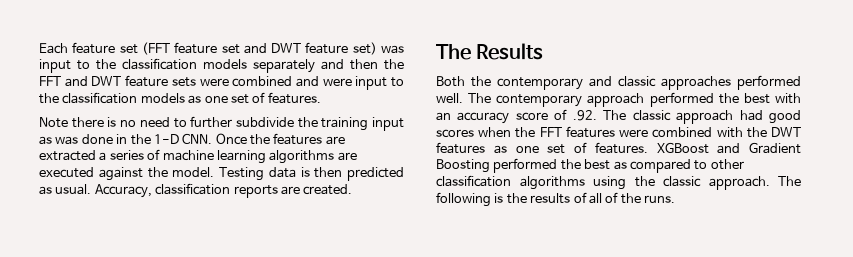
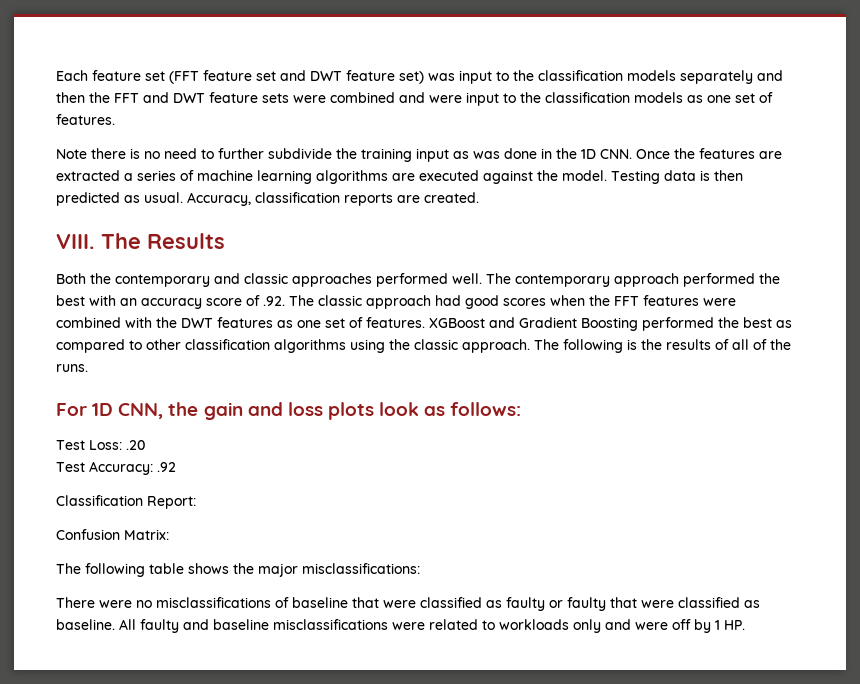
[153,134,179,144] 1-D -> [581,149,596,159] 1D
(353, 189) none -> [56,234,94,249] VIII.
(675, 199) none -> [56,402,522,420] [56,440,145,450] [56,461,176,475] [56,495,196,509] [56,529,169,540] [56,563,420,577] [56,597,760,611] [56,619,745,633] // For 1D CNN, the gain and loss plots look as follows: // Test Loss: .20 // Test Accuracy: .92 // Classification Report: // Confusion Matrix: // The following table shows the major misclassifications: // There were no misclassifications of baseline that were classified as faulty or faulty that were classified as baseline. All faulty and baseline misclassifications were related to workloads only and were off by 1 HP.

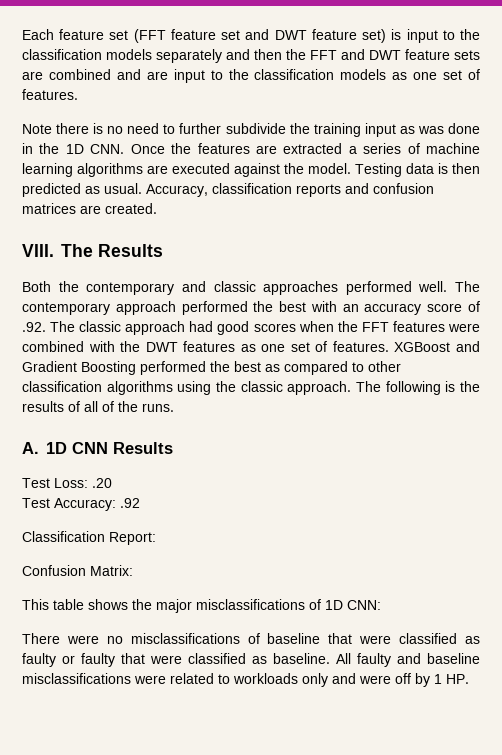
[428,73,455,81] was -> [391,29,402,40] is
[293,95,326,103] were -> [22,71,43,80] are
[429,95,462,103] were -> [146,71,168,80] are
(393, 199) none -> [345,183,434,194] [22,203,76,214] and confusion matrices
[56,402,522,420] For 1D CNN, the gain and loss plots look as follows: -> [22,442,173,454] A. 1D CNN Results
[56,563,145,577] The following -> [22,599,49,610] This
[302,563,420,574] misclassifications: -> [196,599,381,610] misclassifications of 1D CNN:

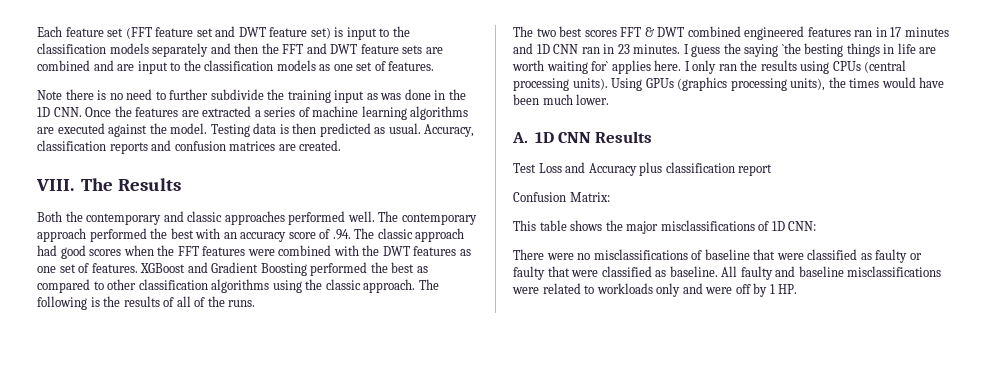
[22,322,46,332] .92. -> [332,229,351,240] .94.
(174, 407) none -> [513,26,949,40] [513,43,937,57] [512,60,907,74] [513,77,945,91] [513,94,610,105] // The two best scores FFT & DWT combined engineered features ran in 17 minutes and 1D CNN ran in 23 minutes. I guess the saying `the besting things in life are worth waiting for` applies here. I only ran the results using CPUs (central processing units). Using GPUs (graphics processing units), the times would have been much lower.
[54,478,112,488] [22,498,140,511] [22,531,156,545] Loss: .20 // Test Accuracy: .92 // Classification Report: -> [538,162,773,176] Loss and Accuracy plus classification report

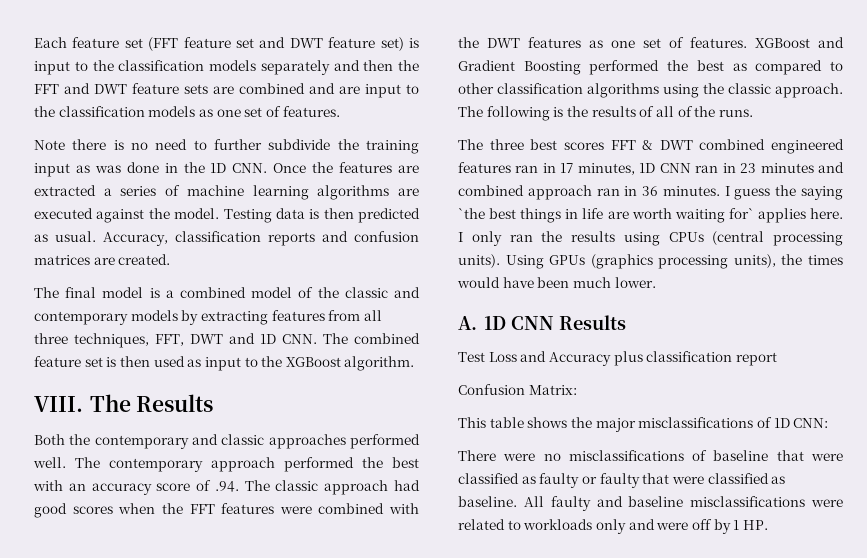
(342, 145) none -> [34,287,420,298] [34,310,382,325] [34,333,420,348] [34,356,415,371] // The final model is a combined model of the classic and contemporary models by extracting features from all three techniques, FFT, DWT and 1D CNN. The combined feature set is then used as input to the XGBoost algorithm.
[536,28,556,37] two -> [489,139,524,150] three
[904,27,949,37] [513,43,533,54] minutes and -> [577,163,635,175] minutes,
(630, 49) none -> [760,162,844,173] [458,185,659,200] minutes and combined approach ran in 36
[804,43,844,57] besting -> [489,208,517,219] best

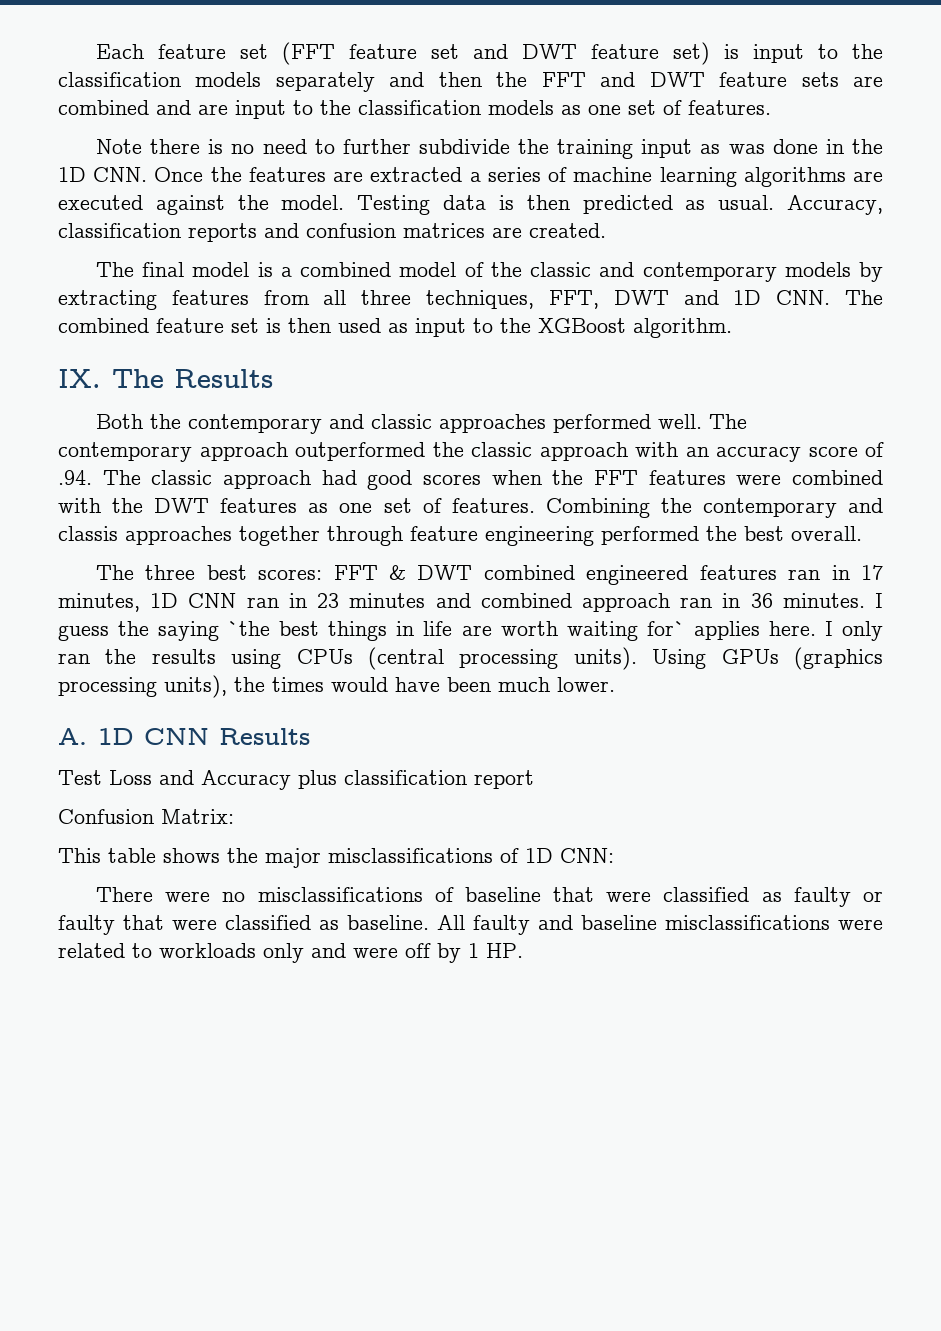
[34,396,83,412] VIII. -> [58,369,101,388] IX.
[284,457,419,472] performed the best -> [295,442,628,461] outperformed the classic approach
[755,37,844,48] [458,60,843,75] [458,83,843,98] [458,106,753,121] XGBoost and Gradient Boosting performed the best as compared to other classification algorithms using the classic approach. The following is the results of all of the runs. -> [545,498,884,518] [58,526,862,546] Combining the contemporary and classis approaches together through feature engineering performed the best overall.
[563,142,604,150] scores -> [258,569,323,580] scores:

